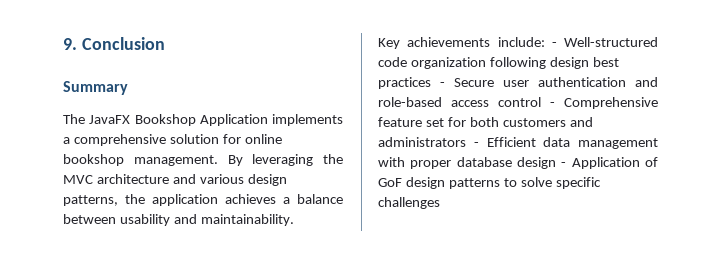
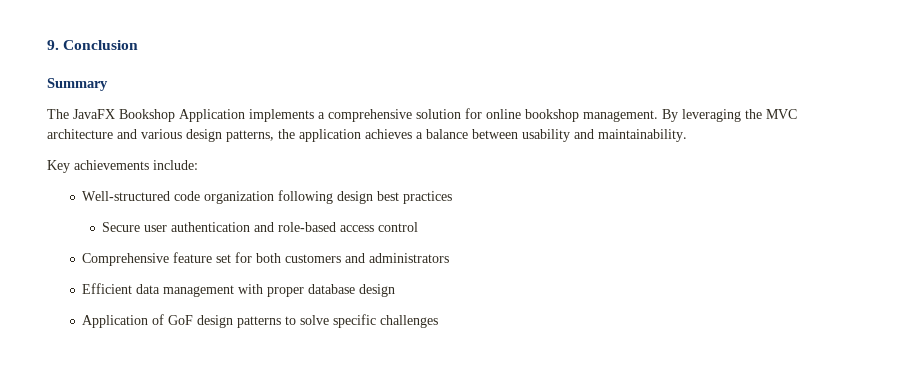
[551,42,557,47] - -> (198, 165) //
[440,82,445,87] - -> (453, 197) //
[550,102,555,107] - -> (419, 227) //
[473,142,479,147] - -> (450, 258) //
[561,162,567,167] - -> (396, 290) //

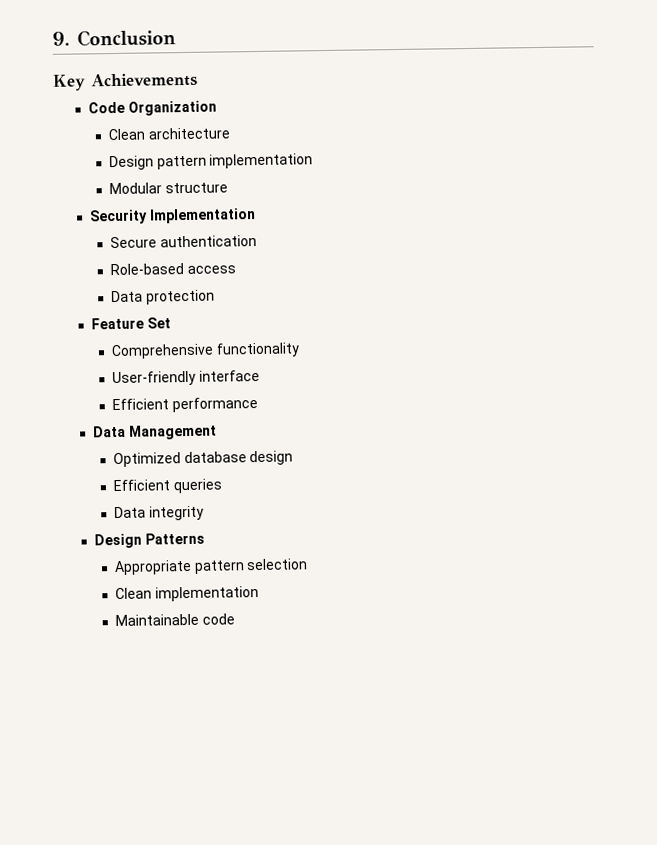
[47,78,108,91] [47,108,797,122] [47,129,687,142] [47,160,198,173] [82,190,453,204] Summary // The JavaFX Bookshop Application implements a comprehensive solution for online bookshop management. By leveraging the MVC architecture and various design patterns, the application achieves a balance between usability and maintainability. // Key achievements include: // Well-structured code organization following design best practices -> [53,72,198,91] [88,100,217,116] [107,127,230,141] [108,153,314,171] [108,182,228,195] [89,208,256,225] Key Achievements // Code Organization // Clean architecture // Design pattern implementation // Modular structure // Security Implementation
[144,225,168,232] user -> (157, 242) none
[254,222,337,232] and role-based -> [109,263,184,276] // Role-based
[378,222,419,232] [82,252,450,266] [82,283,396,297] [82,314,439,328] control // Comprehensive feature set for both customers and administrators // Efficient data management with proper database design // Application of GoF design patterns to solve specific challenges -> [110,289,215,305] [91,317,171,330] [110,342,300,360] [111,369,260,387] [111,396,258,413] [93,424,217,440] [112,450,294,468] [112,478,222,494] [113,505,204,521] [94,532,205,549] [113,558,309,576] [114,586,259,602] [114,613,235,627] // Data protection // Feature Set // Comprehensive functionality // User-friendly interface // Efficient performance // Data Management // Optimized database design // Efficient queries // Data integrity // Design Patterns // Appropriate pattern selection // Clean implementation // Maintainable code

